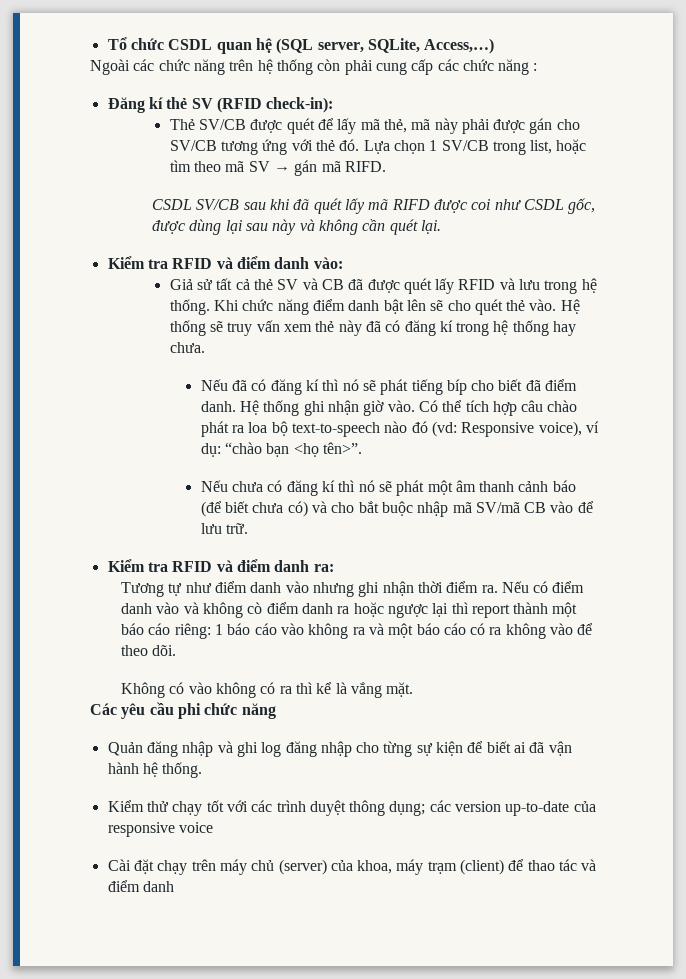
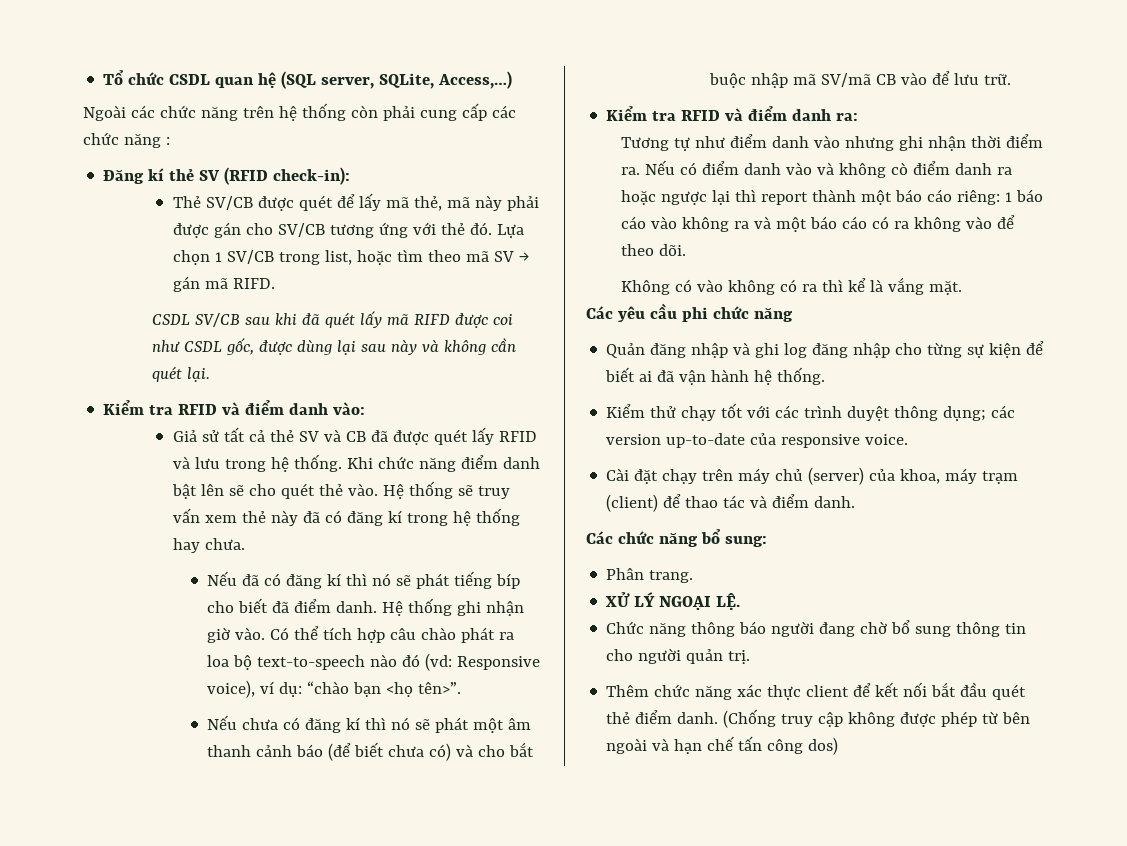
[178,822,213,833] voice -> [865,434,909,445] voice.
[142,881,174,892] danh -> [814,496,856,508] [586,529,767,547] [606,568,694,583] [605,592,741,610] [606,620,1027,637] [606,648,751,664] [606,682,1027,700] [606,709,1031,728] [606,736,839,755] danh. // Các chức năng bổ sung: // Phân trang. // XỬ LÝ NGOẠI LỆ. // Chức năng thông báo người đang chờ bổ sung thông tin cho người quản trị. // Thêm chức năng xác thực client để kết nối bắt đầu quét thẻ điểm danh. (Chống truy cập không được phép từ bên ngoài và hạn chế tấn công dos)

